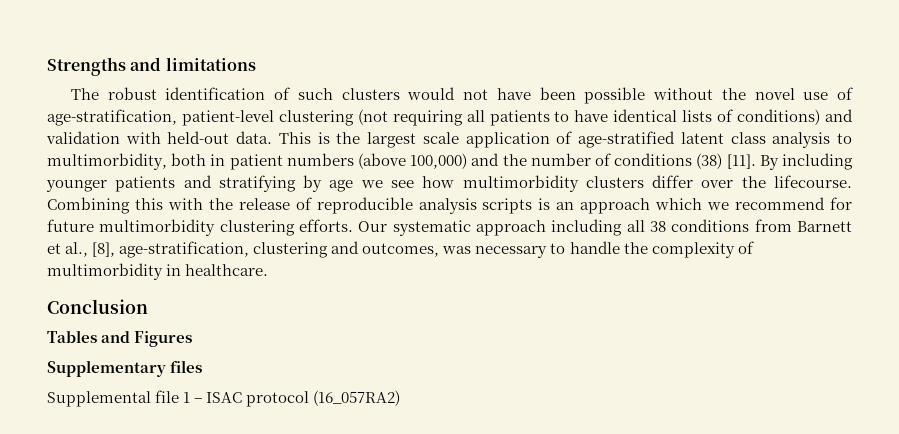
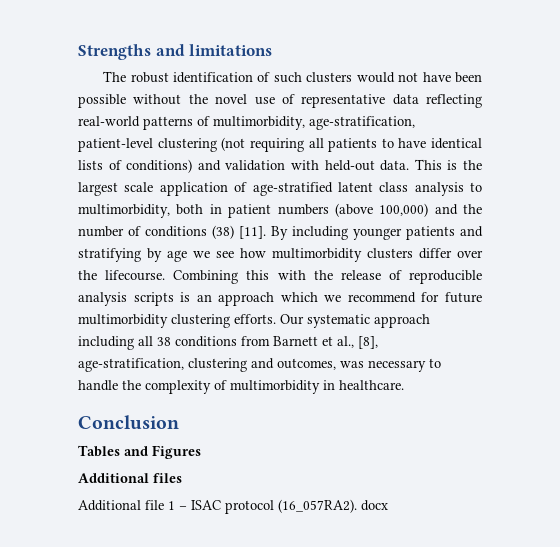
(853, 93) none -> [301,94,482,108] [78,116,305,130] representative data reflecting real-world patterns of multimorbidity,
[47,360,166,377] Supplementary -> [78,473,149,483] Additional
[47,391,151,407] Supplemental -> [78,500,141,511] Additional
[313,390,401,406] (16_057RA2) -> [278,499,388,513] (16_057RA2). docx

